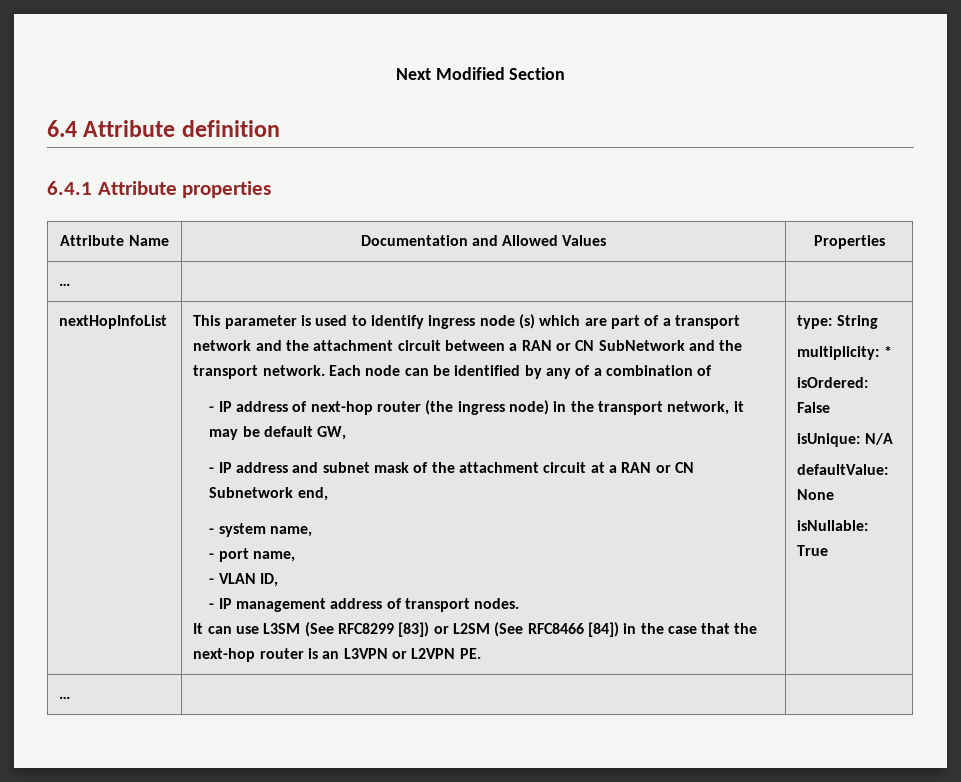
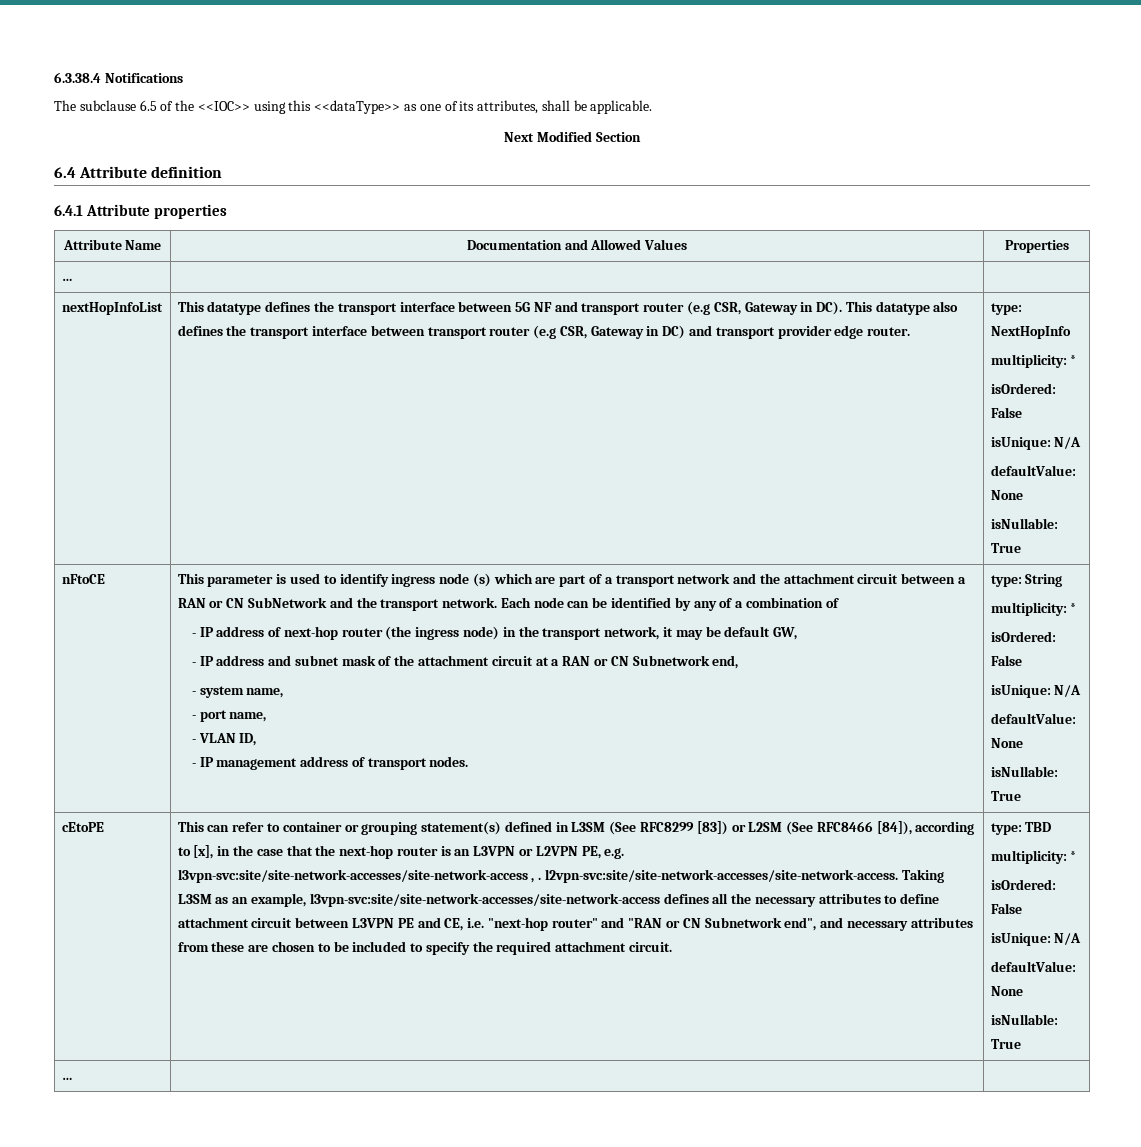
(395, 74) none -> [54,72,183,83] [54,100,653,114] 6.3.38.4 Notifications // The subclause 6.5 of the <<IOC>> using this <<dataType>> as one of its attributes, shall be applicable. //
(168, 322) none -> [177,301,959,315] [177,325,911,339] [990,303,1022,315] [990,326,1071,339] [990,354,1077,368] [990,383,1056,394] [990,407,1022,418] [990,437,1082,450] [990,465,1076,476] [990,490,1023,500] [990,518,1058,529] [990,543,1021,553] [61,574,105,584] | This datatype defines the transport interface between 5G NF and transport router (e.g CSR, Gateway in DC). This datatype also defines the transport interface between transport router (e.g CSR, Gateway in DC) and transport provider edge router. | type: NextHopInfo // multiplicity: * // isOrdered: False // isUnique: N/A // defaultValue: None // isNullable: True // nFtoCE
[193,622,758,637] [193,648,481,662] // It can use L3SM (See RFC8299 [83]) or L2SM (See RFC8466 [84]) in the case that the next-hop router is an L3VPN or L2VPN PE. -> (469, 761) none
(829, 550) none -> [61,822,104,832] [177,821,975,835] [177,845,625,859] [177,869,944,883] [177,893,940,907] [177,917,973,931] [177,941,672,955] [990,822,1052,835] [990,850,1077,864] [990,879,1056,890] [990,903,1022,914] [990,933,1082,946] [990,961,1076,972] [990,986,1023,996] [990,1014,1058,1025] [990,1039,1021,1049] // cEtoPE | This can refer to container or grouping statement(s) defined in L3SM (See RFC8299 [83]) or L2SM (See RFC8466 [84]), according to [x], in the case that the next-hop router is an L3VPN or L2VPN PE, e.g. l3vpn-svc:site/site-network-accesses/site-network-access , . l2vpn-svc:site/site-network-accesses/site-network-access. Taking L3SM as an example, l3vpn-svc:site/site-network-accesses/site-network-access defines all the necessary attributes to define attachment circuit between L3VPN PE and CE, i.e. "next-hop router" and "RAN or CN Subnetwork end", and necessary attributes from these are chosen to be included to specify the required attachment circuit. | type: TBD // multiplicity: * // isOrdered: False // isUnique: N/A // defaultValue: None // isNullable: True

